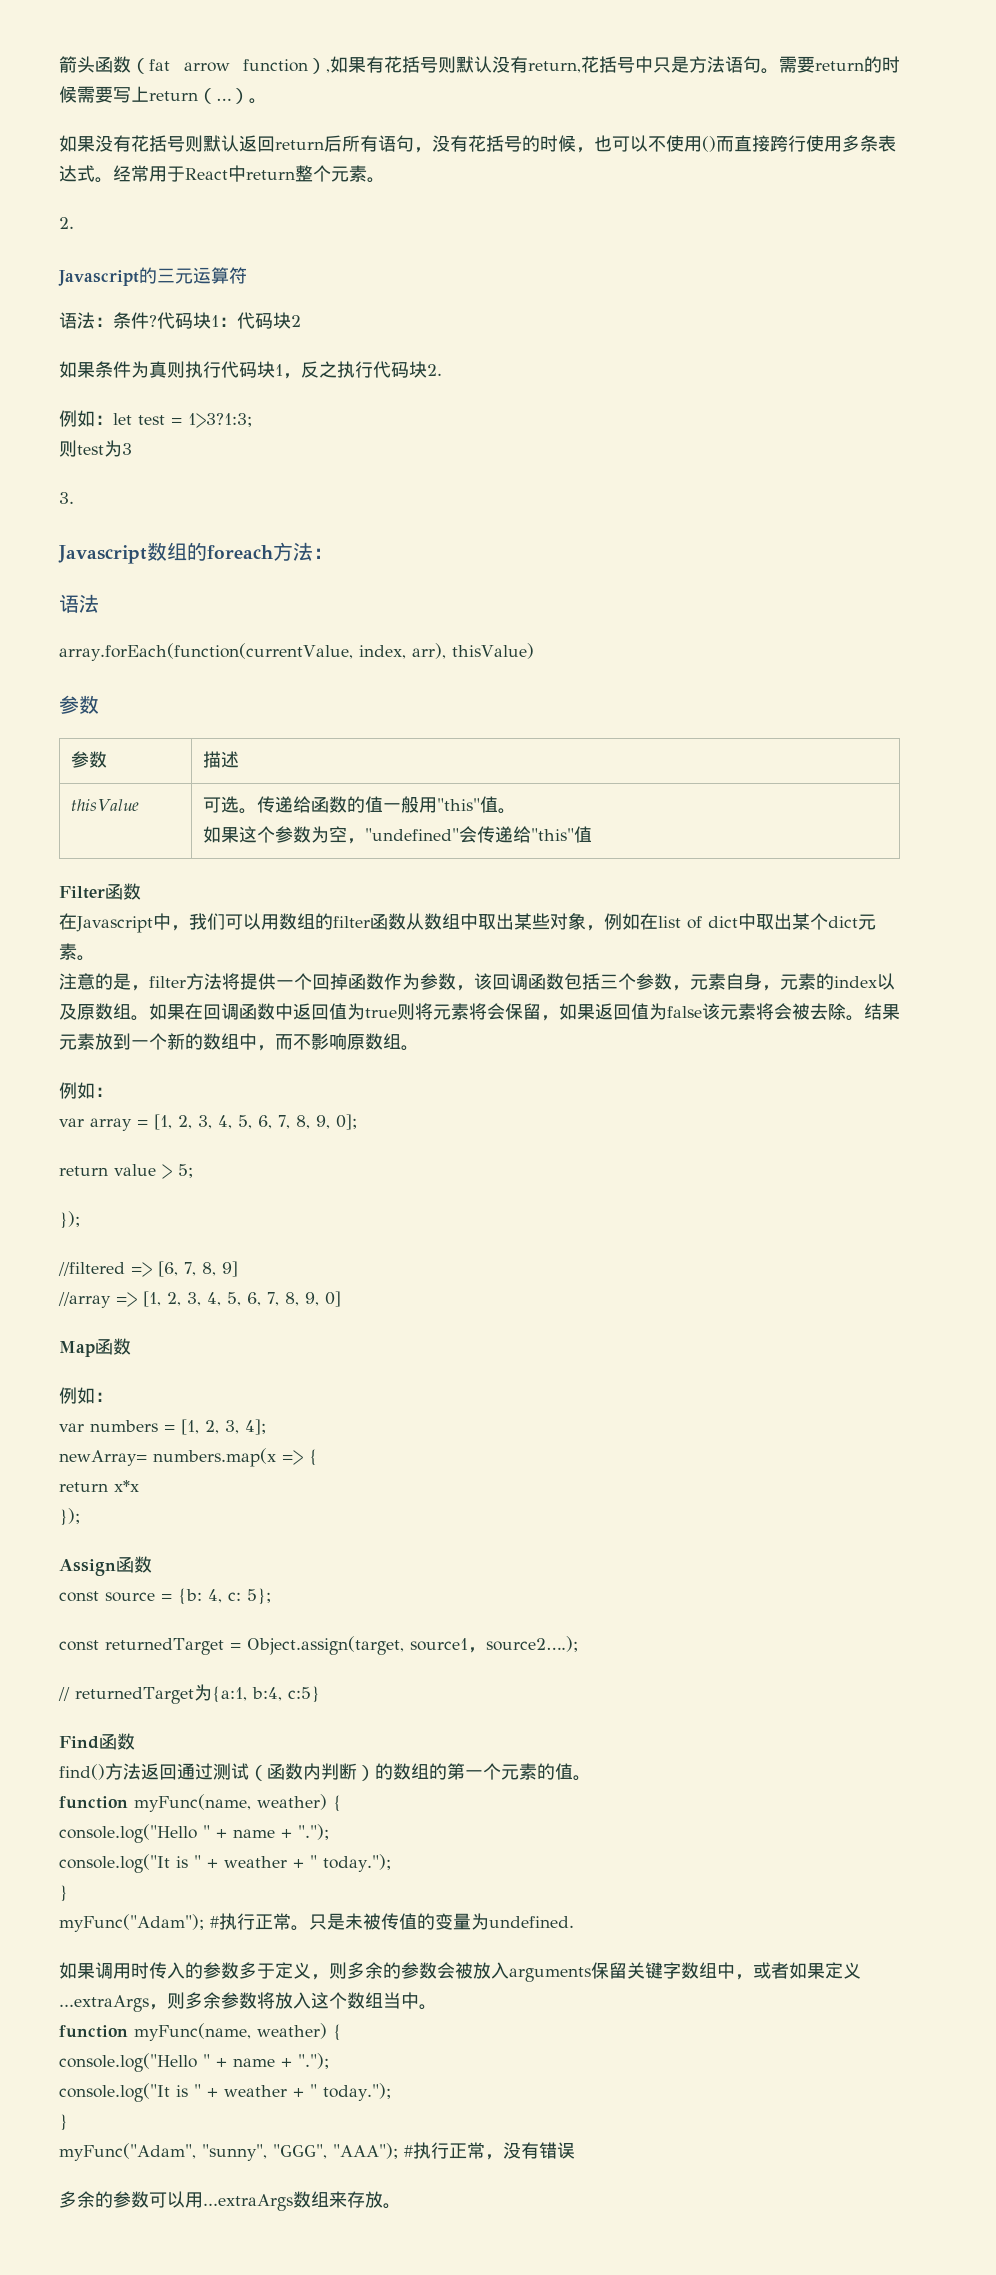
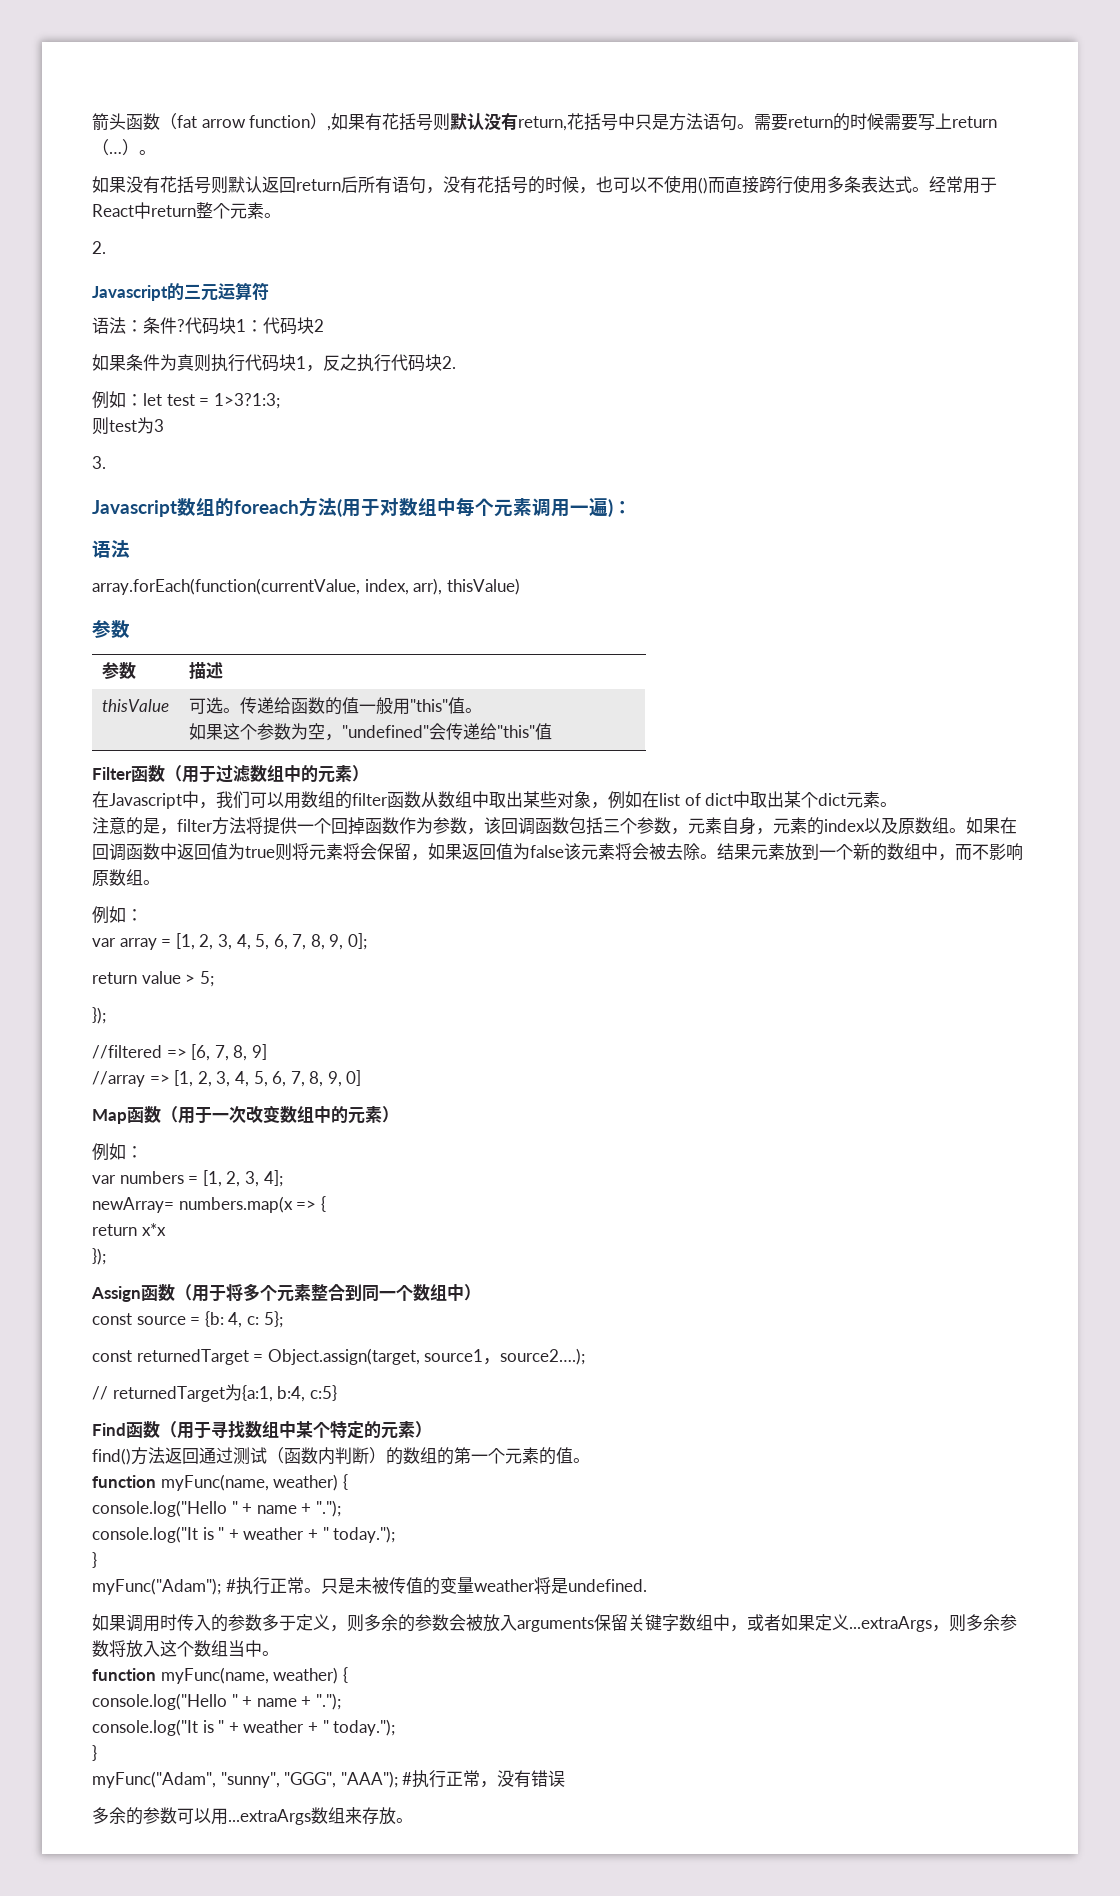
(313, 551) none -> [337,497,613,517] (用于对数组中每个元素调用一遍)
(141, 891) none -> [165,765,369,783] （用于过滤数组中的元素）
(131, 1346) none -> [161,1105,399,1124] （用于一次改变数组中的元素）
(152, 1564) none -> [175,1283,481,1302] （用于将多个元素整合到同一个数组中）
(135, 1741) none -> [160,1421,432,1439] （用于寻找数组中某个特定的元素）
[471,1913,489,1930] 为 -> [473,1577,568,1594] weather将是

